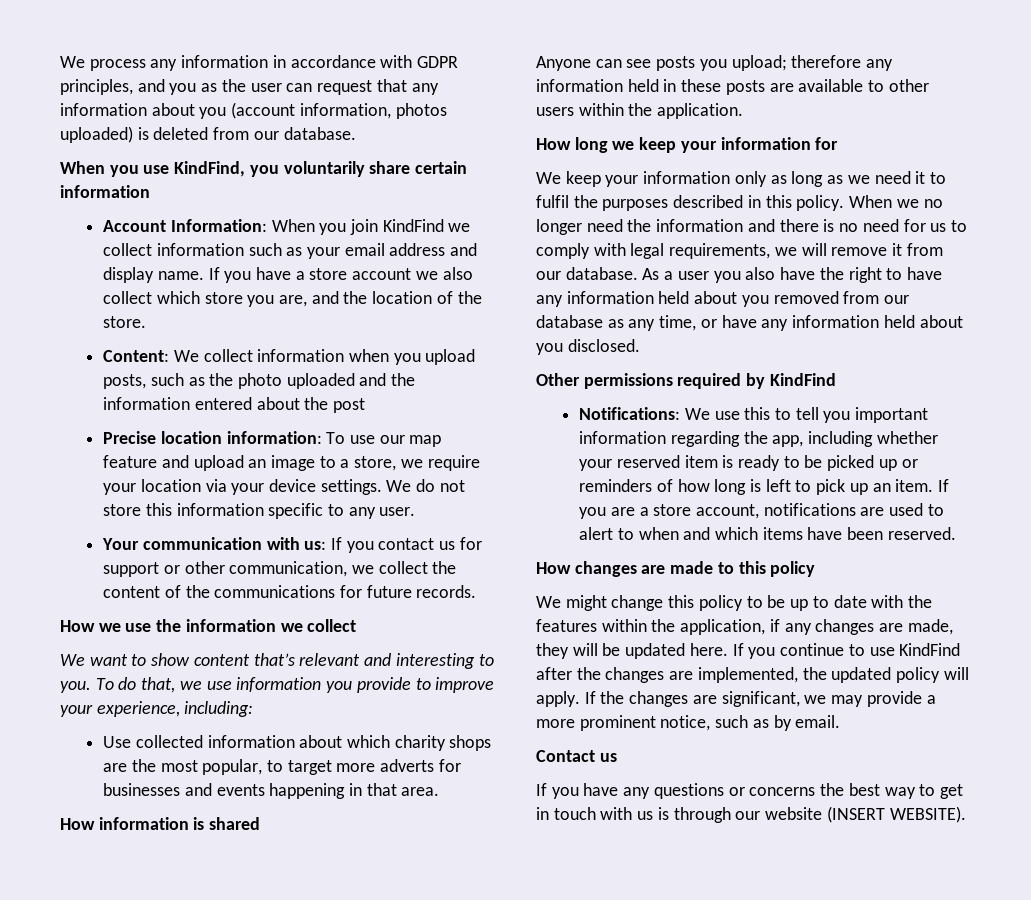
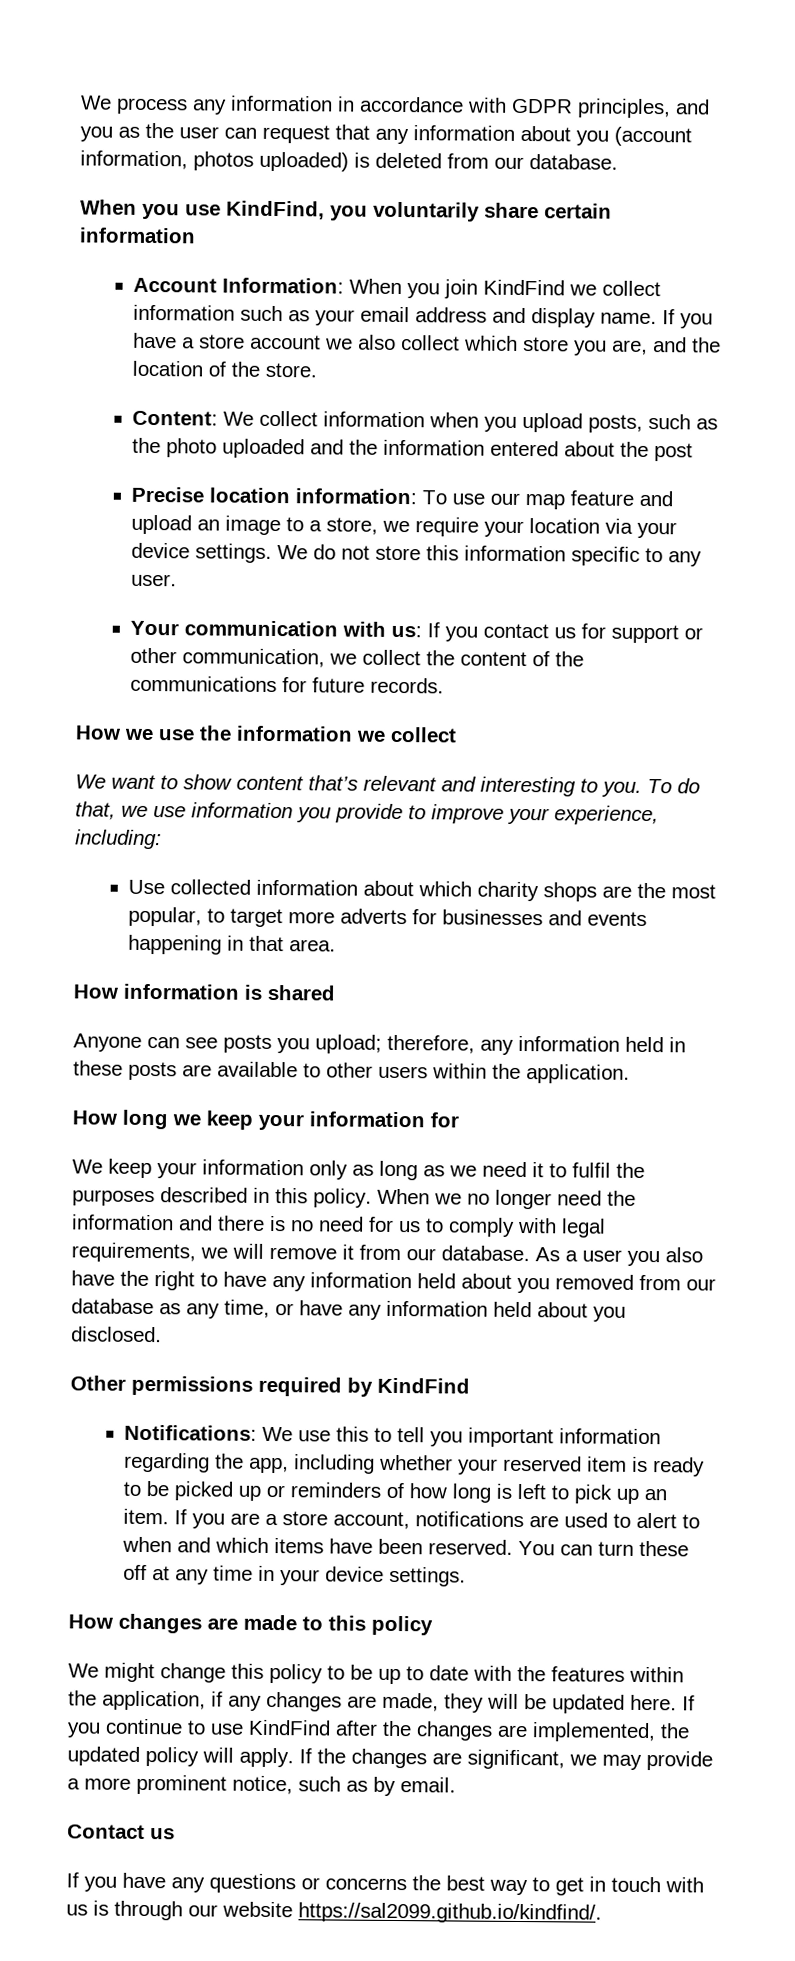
[791,55,862,68] therefore -> [387,1034,475,1054] therefore,
(956, 533) none -> [518,1540,690,1557] [123,1564,467,1587] You can turn these off at any time in your device settings.
[826,806,966,823] (INSERT WEBSITE). -> [298,1902,602,1924] https://sal2099.github.io/kindfind/.

